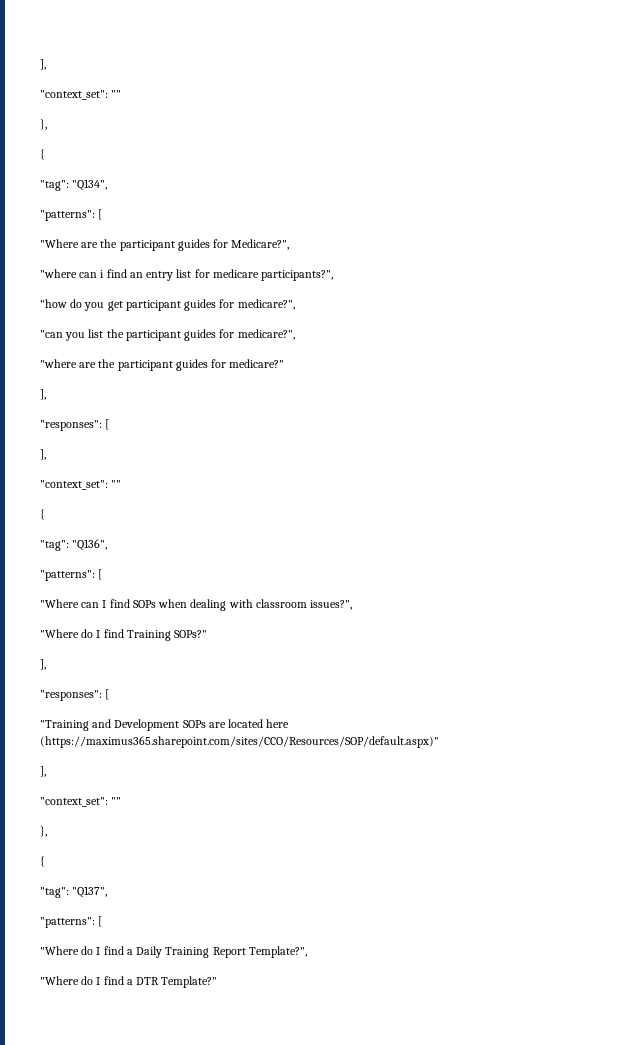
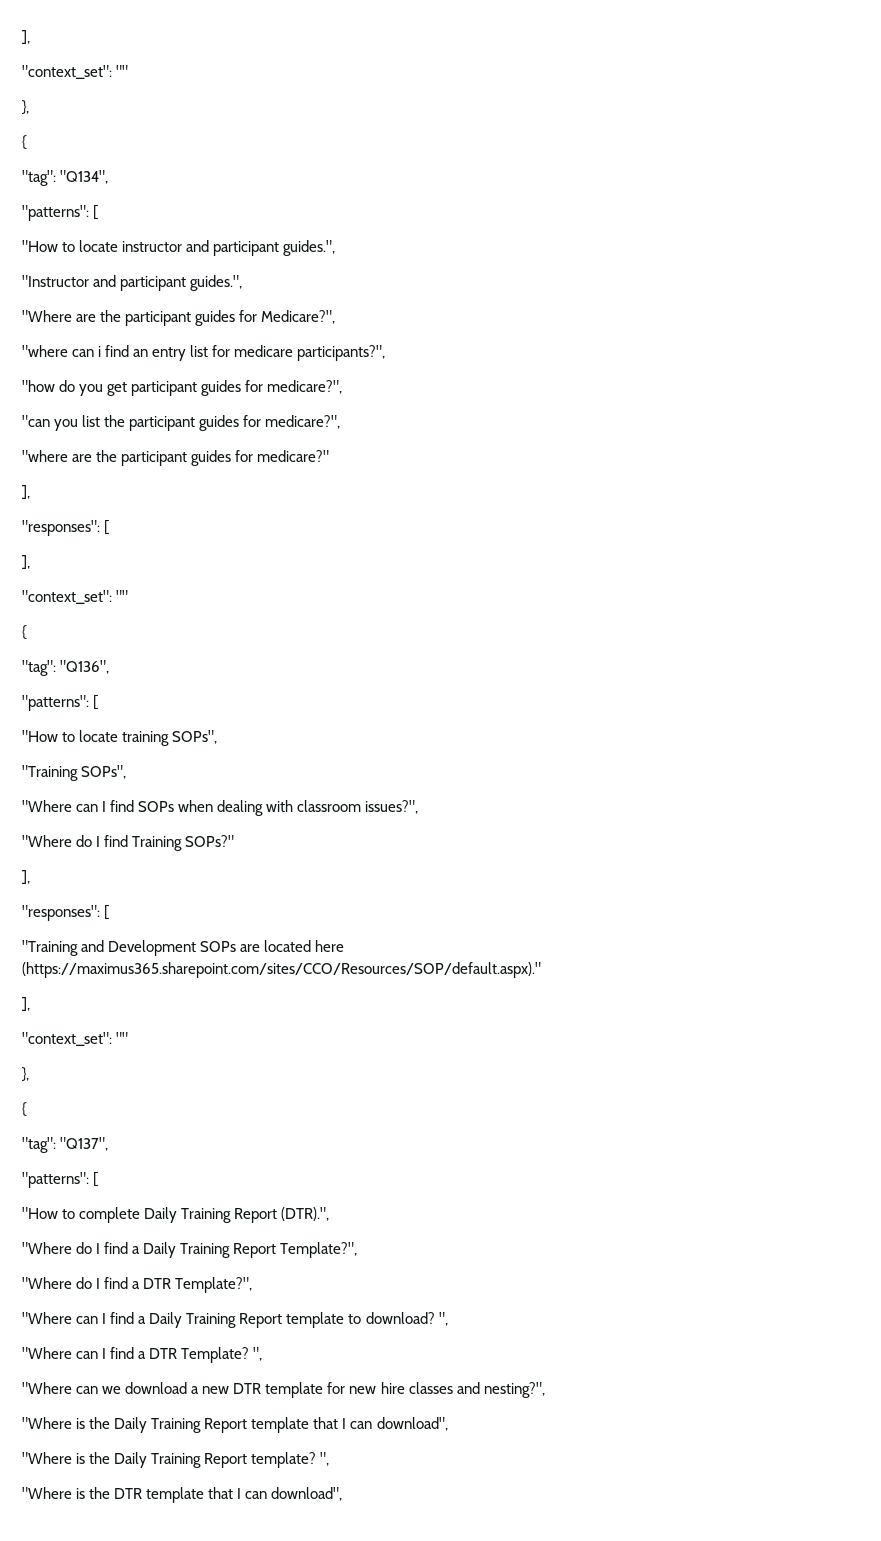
(103, 214) none -> [22,240,336,256] [22,275,243,291] // "How to locate instructor and participant guides.", // "Instructor and participant guides.",
(103, 574) none -> [22,730,218,746] [22,765,127,781] // "How to locate training SOPs", // "Training SOPs",
[40,736,439,748] (https://maximus365.sharepoint.com/sites/CCO/Resources/SOP/default.aspx)" -> [22,962,541,978] (https://maximus365.sharepoint.com/sites/CCO/Resources/SOP/default.aspx)."
(103, 921) none -> [22,1207,330,1223] // "How to complete Daily Training Report (DTR).",
[161,976,218,988] Template?" -> [175,1277,253,1293] [22,1312,448,1328] [22,1347,263,1363] [22,1382,545,1398] [22,1417,448,1433] [22,1452,330,1468] [22,1487,343,1503] Template?", // "Where can I find a Daily Training Report template to download? ", // "Where can I find a DTR Template? ", // "Where can we download a new DTR template for new hire classes and nesting?", // "Where is the Daily Training Report template that I can download", // "Where is the Daily Training Report template? ", // "Where is the DTR template that I can download",

